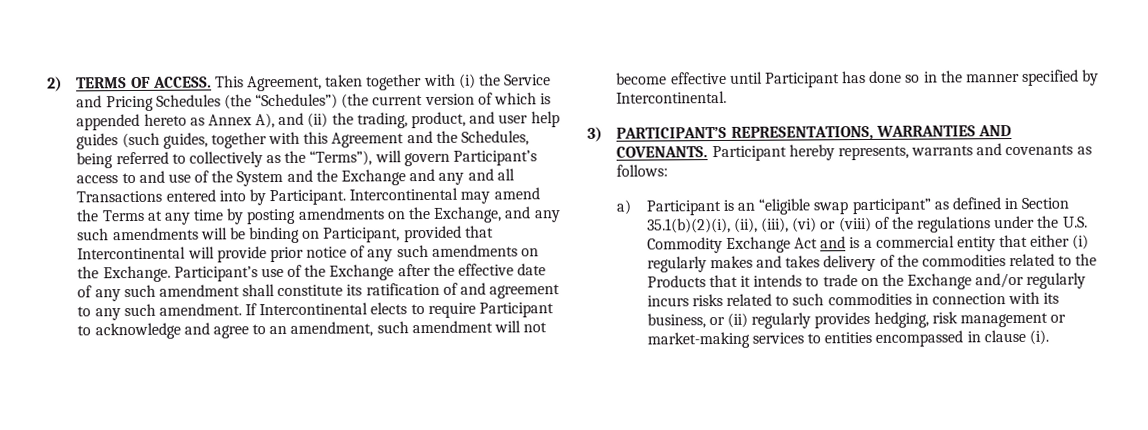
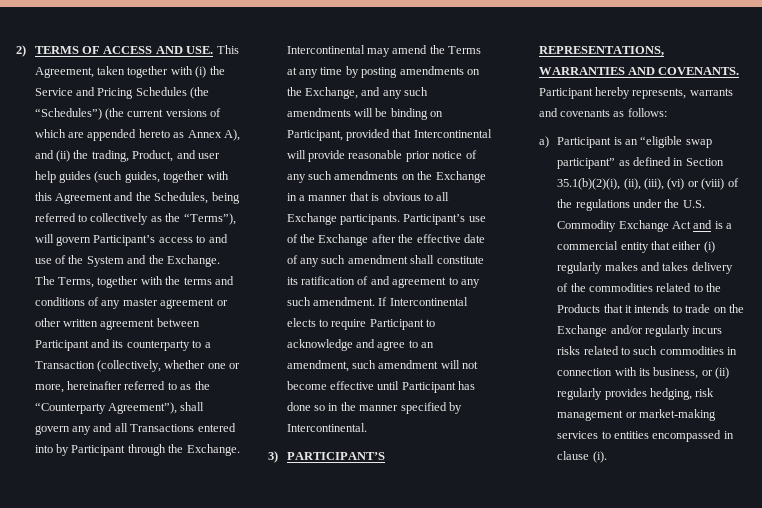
[152,76,212,88] ACCESS. -> [103,46,214,54] ACCESS AND USE.
[424,93,475,106] version -> [165,109,207,117] versions
[540,93,552,105] is -> [68,132,85,138] are
[410,111,466,129] product, -> [132,150,174,162] Product,
[340,168,436,186] Exchange and -> [166,255,220,267] [34,276,234,288] [34,297,228,309] [34,318,200,330] [34,339,211,351] [34,360,241,372] [34,381,210,393] [34,402,205,414] [34,425,70,435] Exchange. The Terms, together with the terms and conditions of any master agreement or other written agreement between Participant and its counterparty to a Transaction (collectively, whether one or more, hereinafter referred to as the “Counterparty Agreement”), shall govern
[269,189,347,206] Participant. -> [71,444,240,456] Participant through the Exchange.
(267, 254) none -> [348,150,403,159] reasonable
[102,265,171,283] Exchange. -> [435,171,486,183] [286,192,450,201] [286,213,401,225] Exchange in a manner that is obvious to all Exchange participants.

